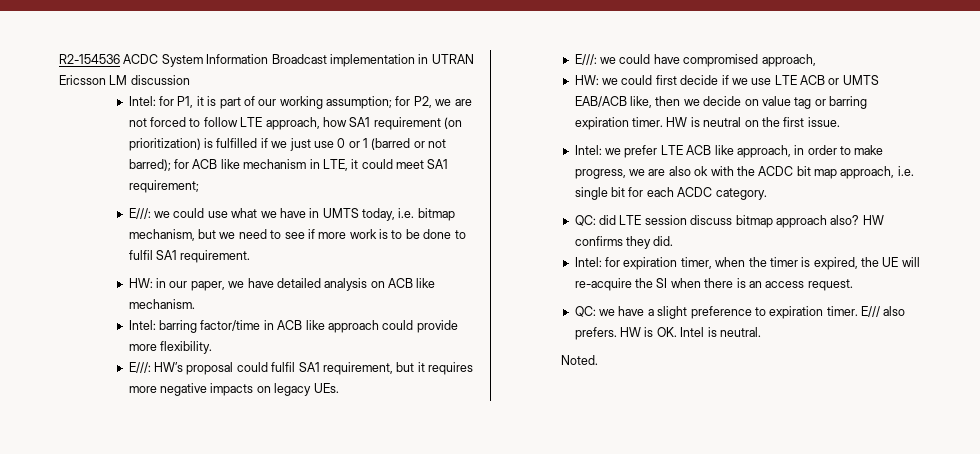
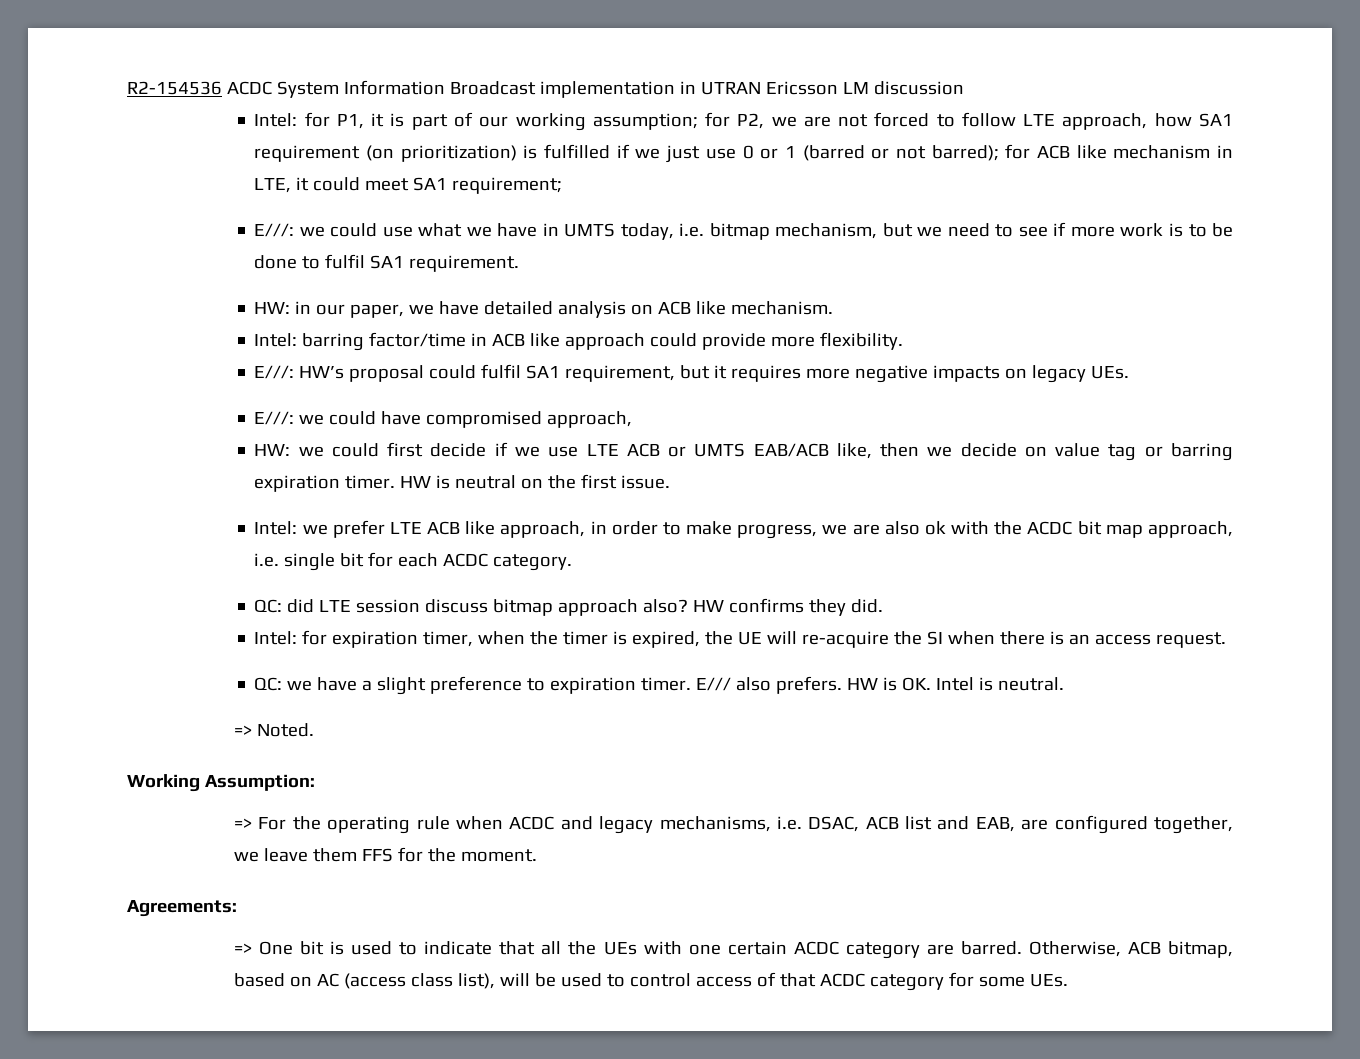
(761, 332) none -> [234,725,253,736] =>
(598, 360) none -> [127,774,315,792] [234,815,1233,834] [234,847,538,862] [127,900,237,917] [234,941,1234,959] [234,972,1068,991] // Working Assumption: // => For the operating rule when ACDC and legacy mechanisms, i.e. DSAC, ACB list and EAB, are configured together, we leave them FFS for the moment. // Agreements: // => One bit is used to indicate that all the UEs with one certain ACDC category are barred. Otherwise, ACB bitmap, based on AC (access class list), will be used to control access of that ACDC category for some UEs.

